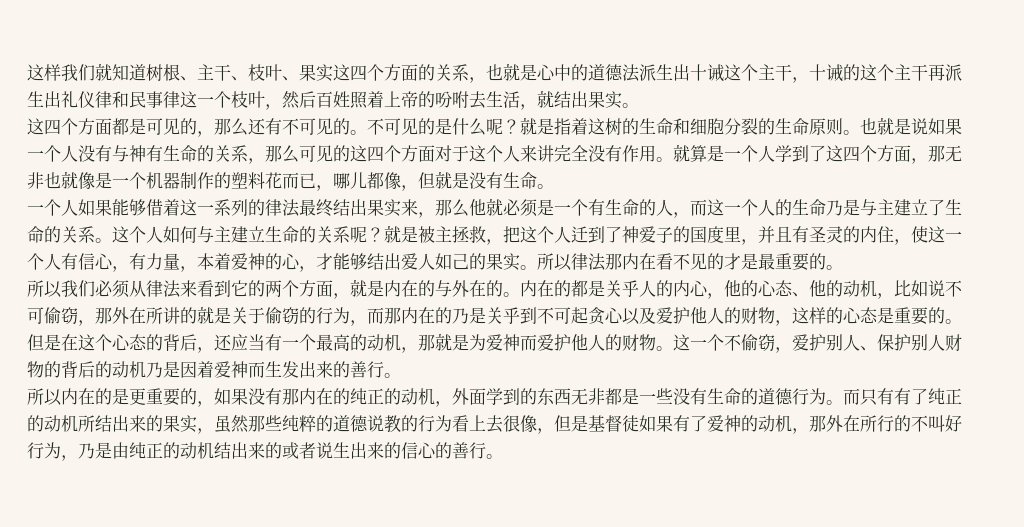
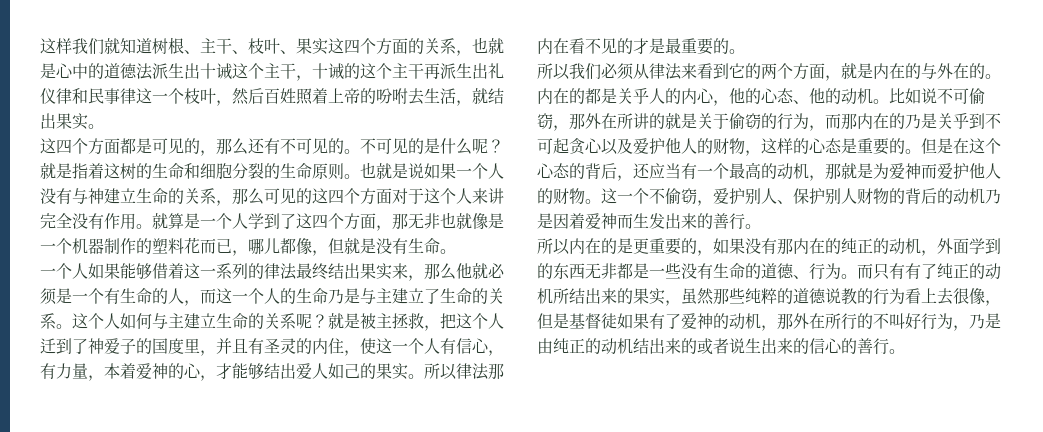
[146,145,163,162] 有 -> [104,188,136,204] 建立
[877,293,894,299] ， -> [873,99,889,104] 。
(793, 396) none -> [793,275,809,279] 、

